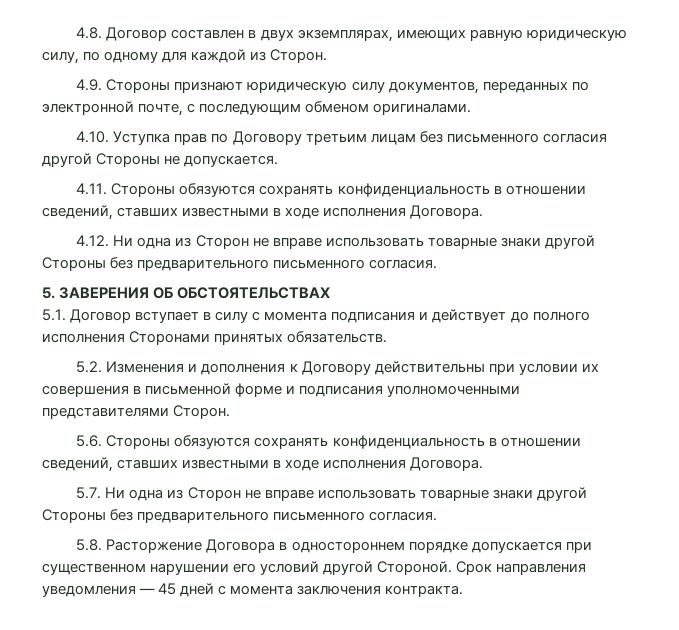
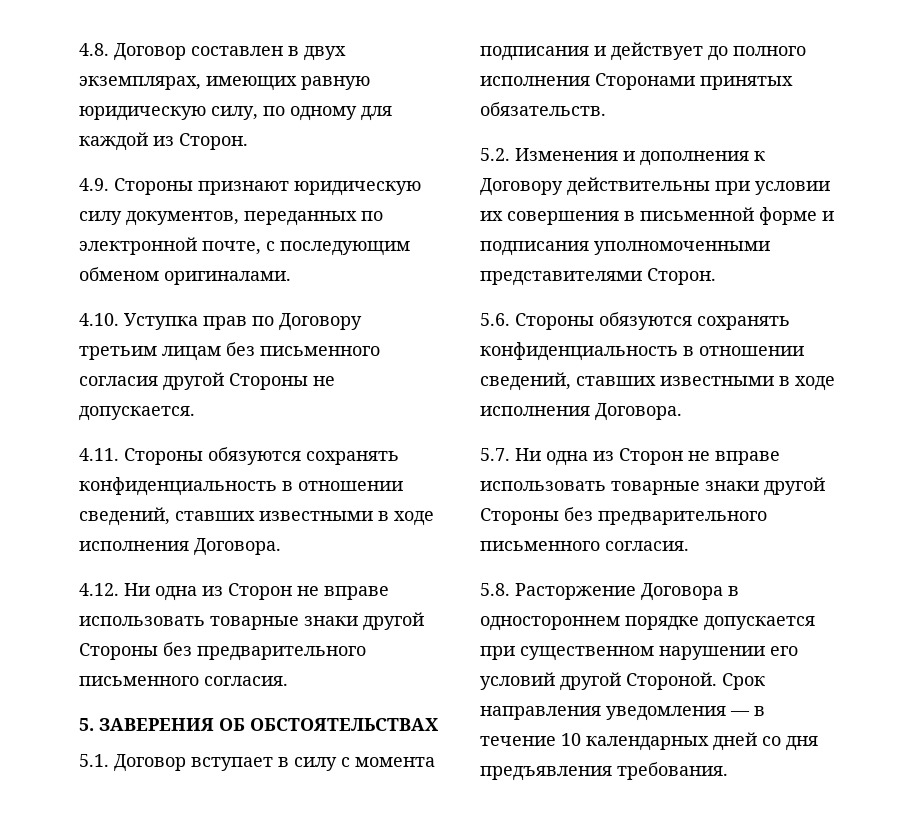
[158,583,464,597] 45 дней с момента заключения контракта. -> [754,706,765,716] [480,732,818,751] [480,762,728,781] в течение 10 календарных дней со дня предъявления требования.

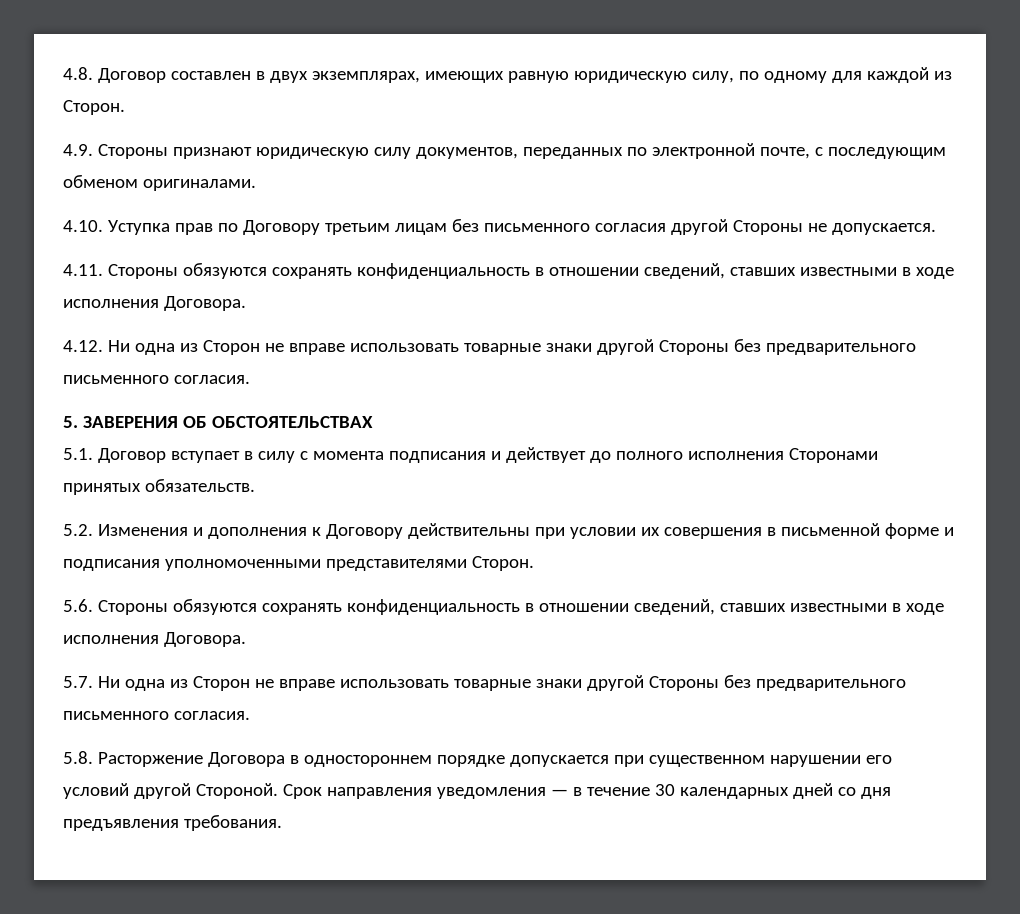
[561,733,581,746] 10 -> [654,784,675,796] 30

